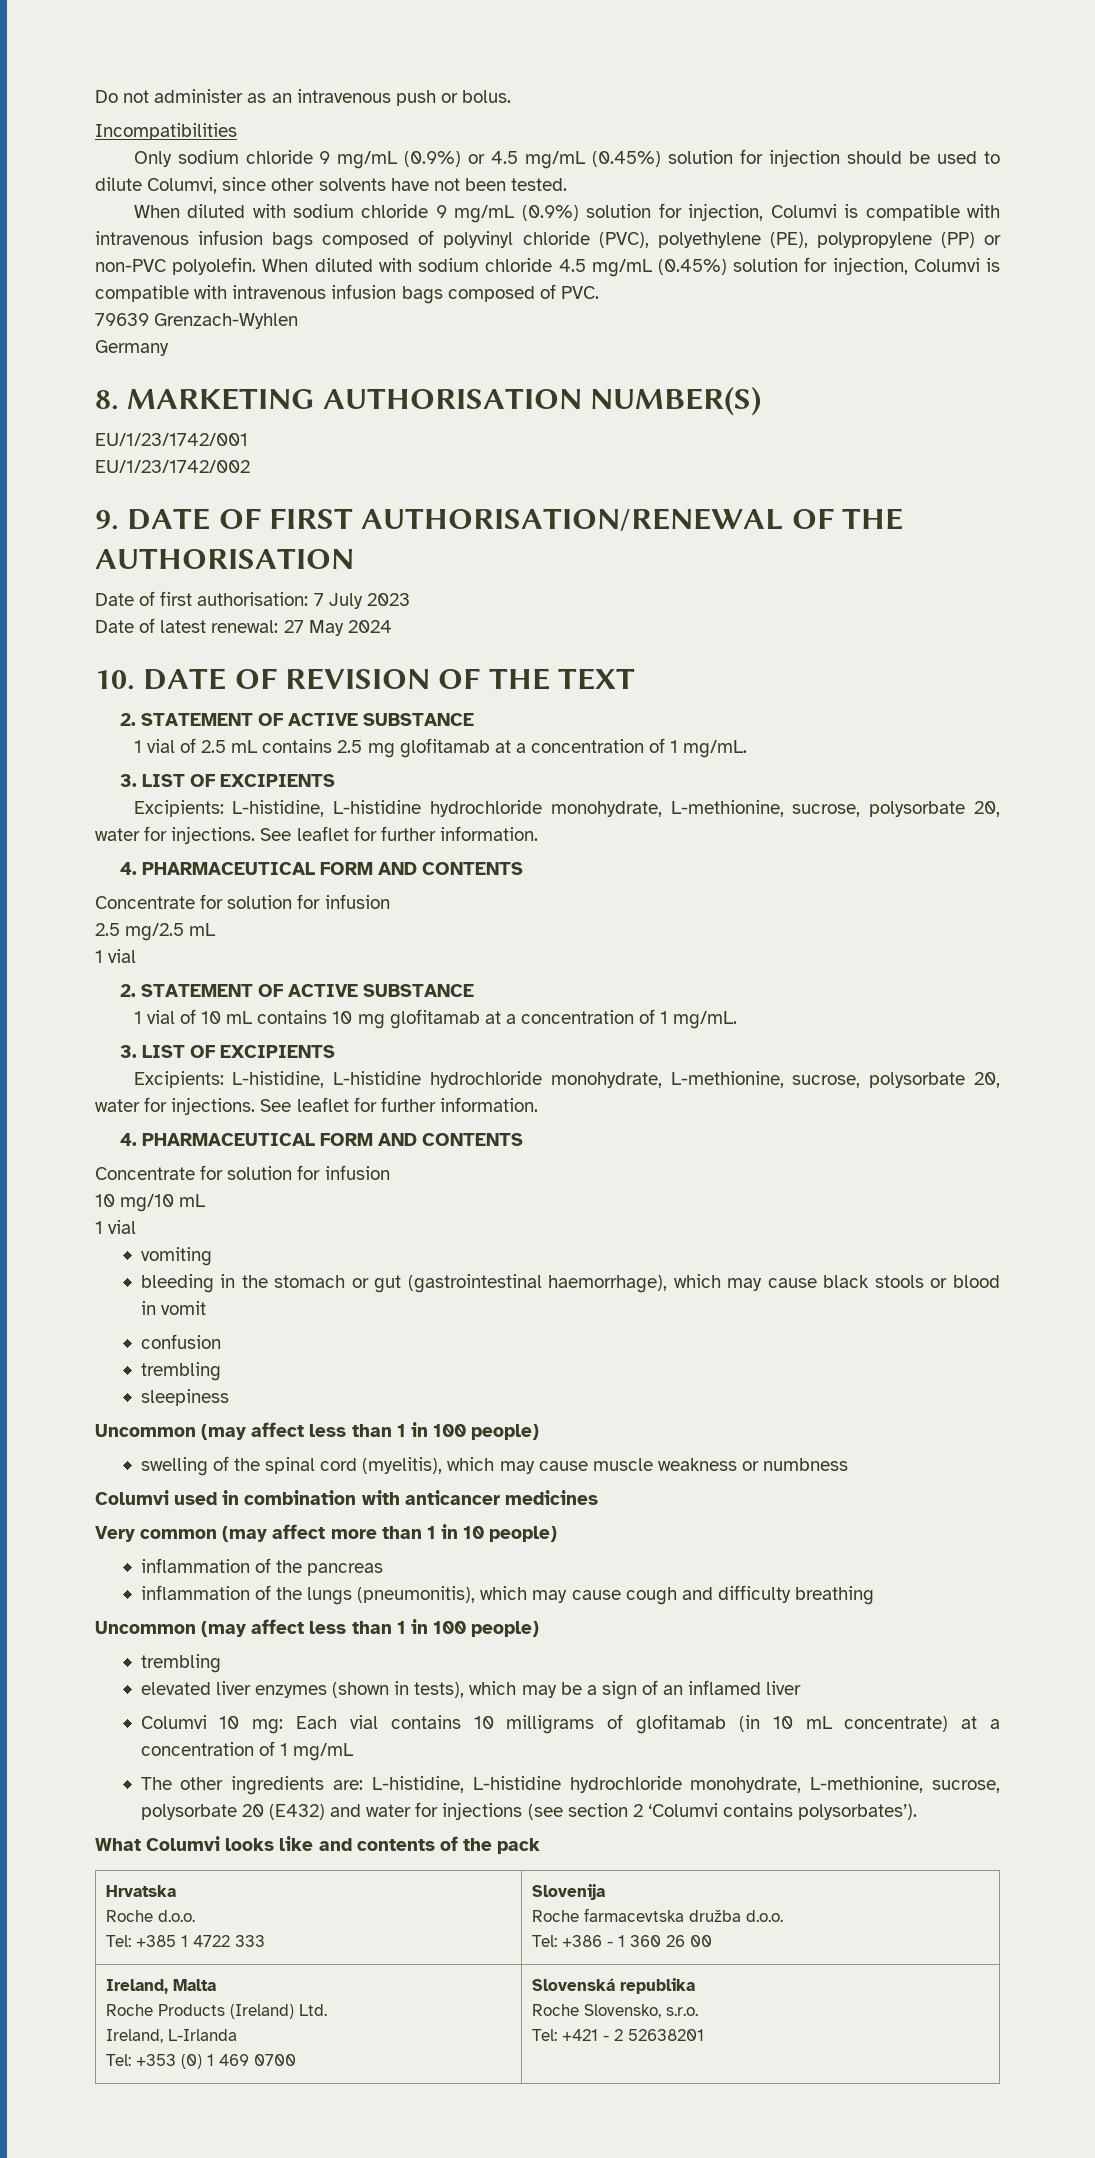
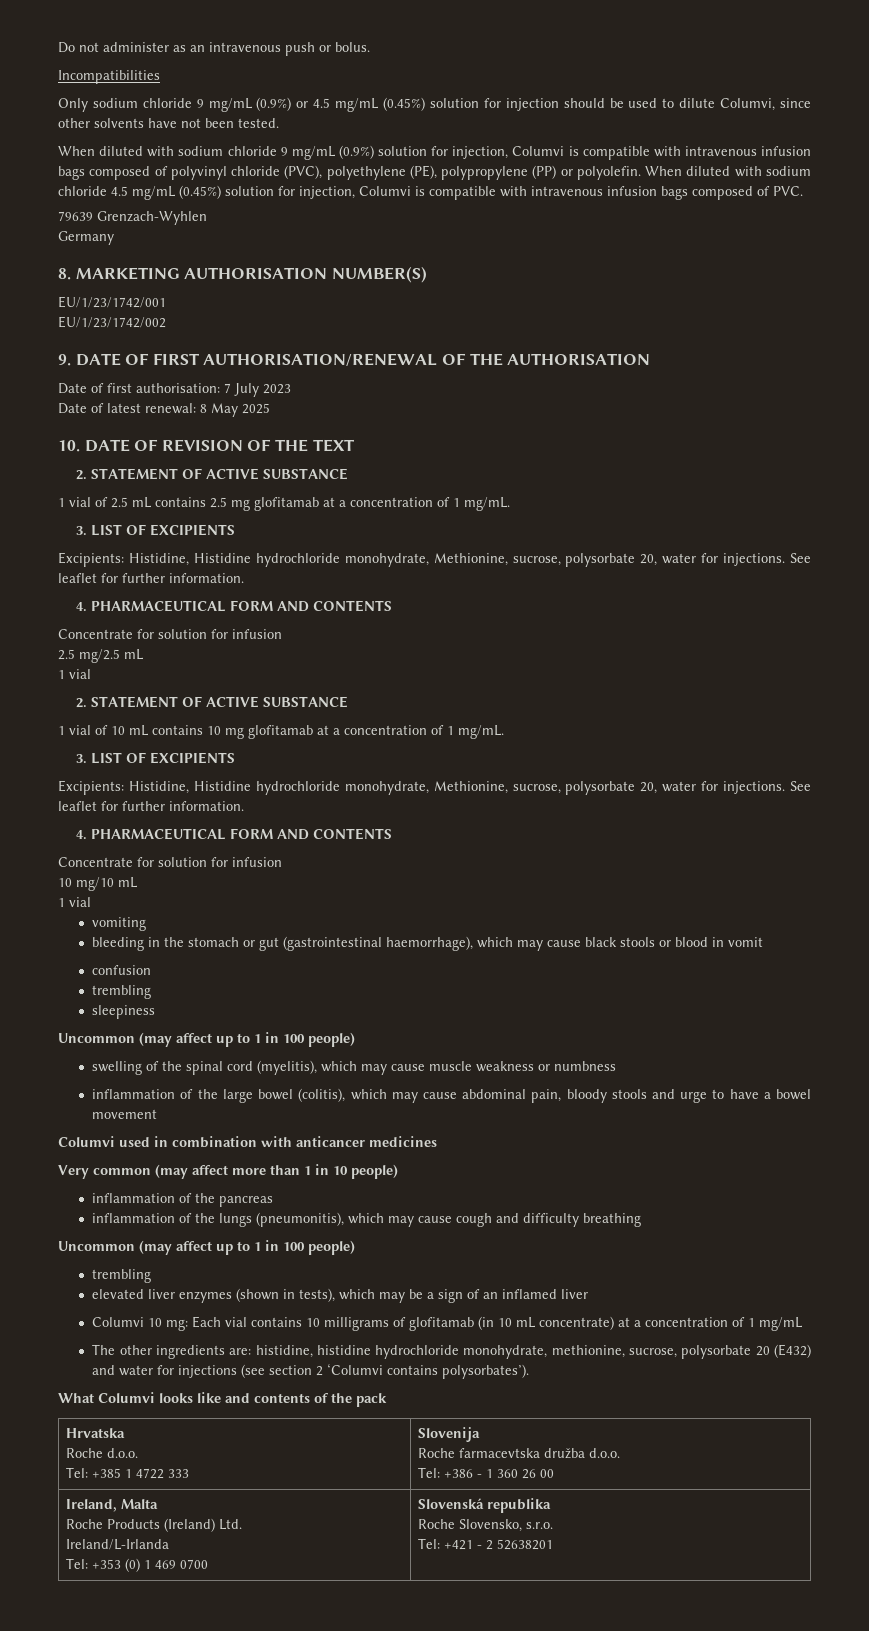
[95,259,166,272] non-PVC -> (573, 172) none
[283,620,392,636] 27 May 2024 -> [200,403,270,417] 8 May 2025
[232,800,784,817] L-histidine, L-histidine hydrochloride monohydrate, L-methionine, -> [128,553,508,567] Histidine, Histidine hydrochloride monohydrate, Methionine,
[232,1071,784,1088] L-histidine, L-histidine hydrochloride monohydrate, L-methionine, -> [128,781,508,795] Histidine, Histidine hydrochloride monohydrate, Methionine,
[309,1424,392,1437] less than -> [216,1033,250,1047] up to
(849, 1464) none -> [92,1088,812,1103] [92,1109,158,1119] // inflammation of the large bowel (colitis), which may cause abdominal pain, bloody stools and urge to have a bowel movement
[309,1621,392,1634] less than -> [216,1241,250,1255] up to
[371,1776,924,1793] L-histidine, L-histidine hydrochloride monohydrate, L-methionine, -> [255,1345,625,1359] histidine, histidine hydrochloride monohydrate, methionine,
[105,2029,237,2043] Ireland, L-Irlanda -> [66,1539,170,1550] Ireland/L-Irlanda

